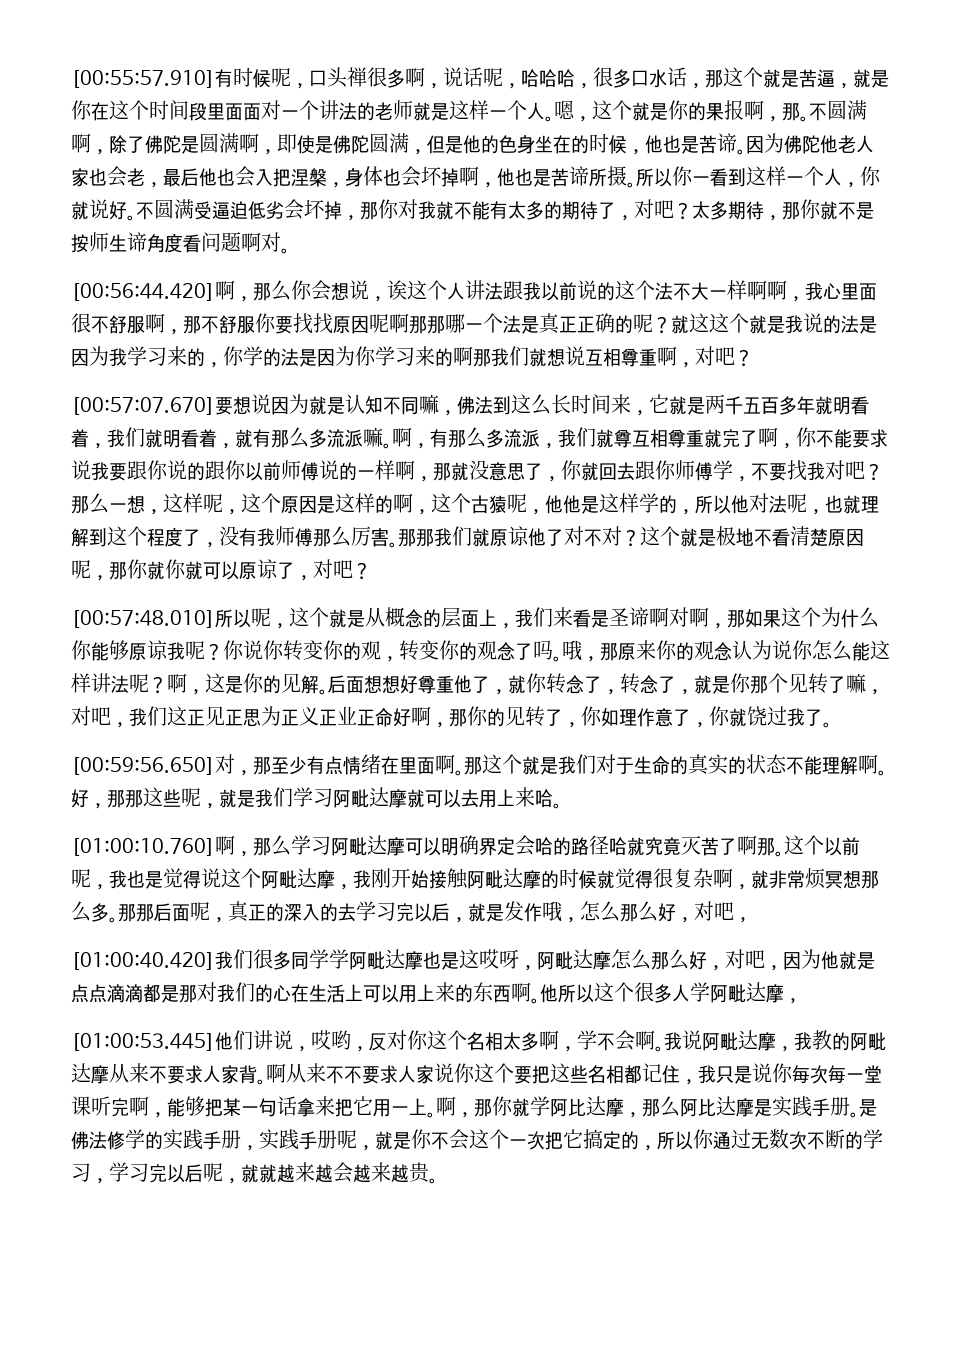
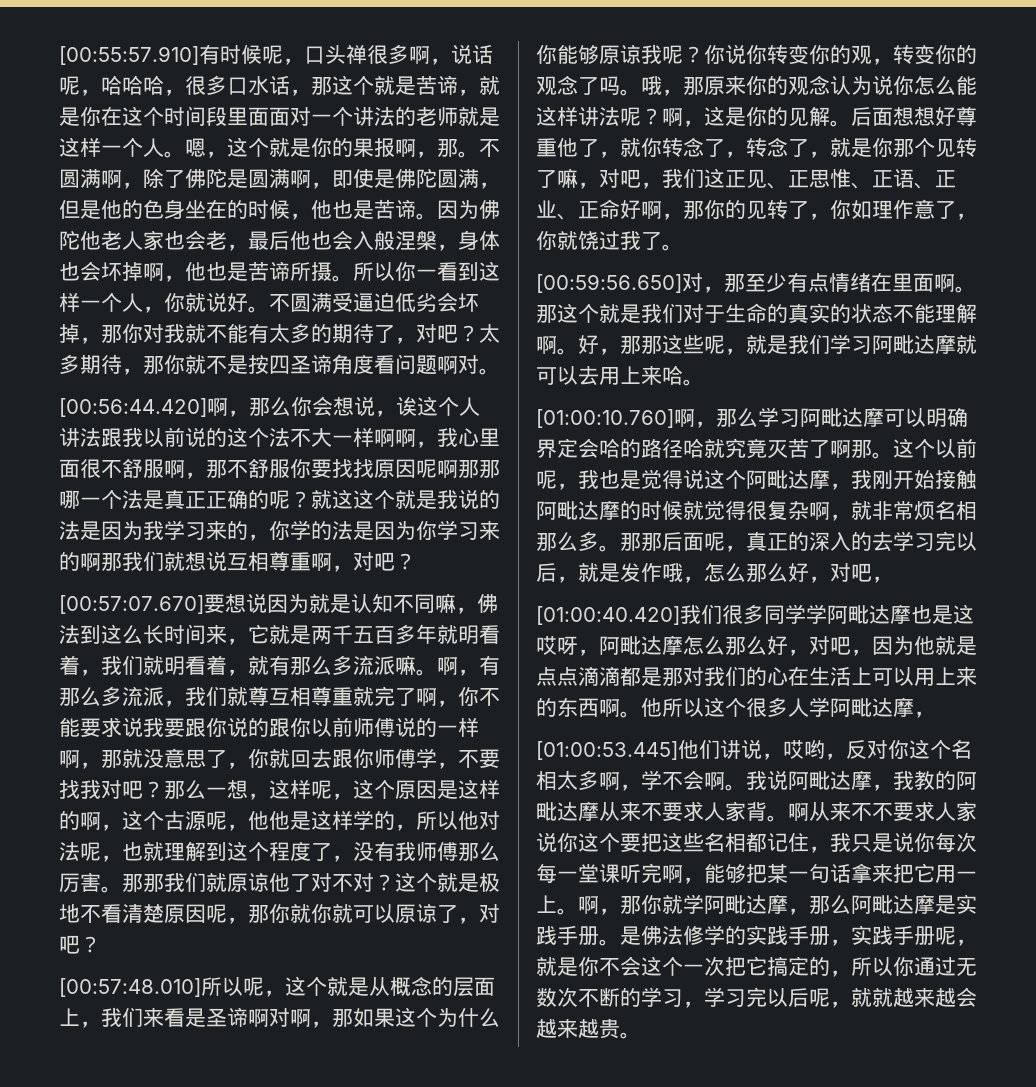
[817,69,835,88] 逼 -> [437,75,458,95] 谛
[273,168,291,187] 把 -> [374,230,395,250] 般
[89,232,127,252] 师生 -> [269,355,311,374] 四圣
[489,495,507,514] 猿 -> [185,811,206,830] 源
[225,706,357,727] 正思为正义正业 -> [767,168,956,189] [536,200,578,220] 、正思惟、正语、正业、
[825,870,861,889] 冥想 -> [935,501,977,520] 名相
[568,1099,586,1116] 比 -> [725,895,746,914] 毗
[698,1099,716,1116] 比 -> [872,895,893,914] 毗

